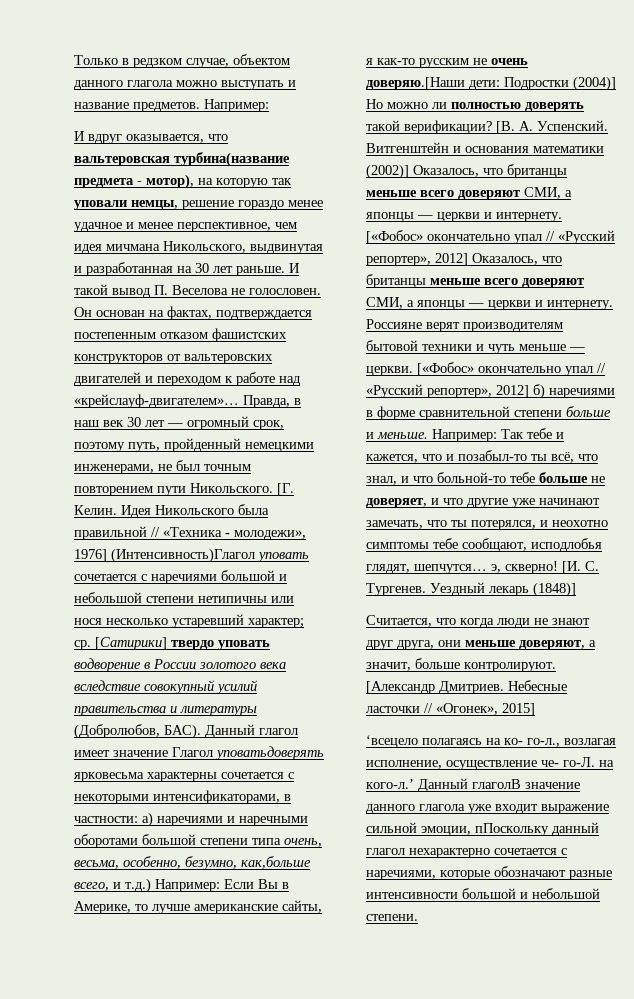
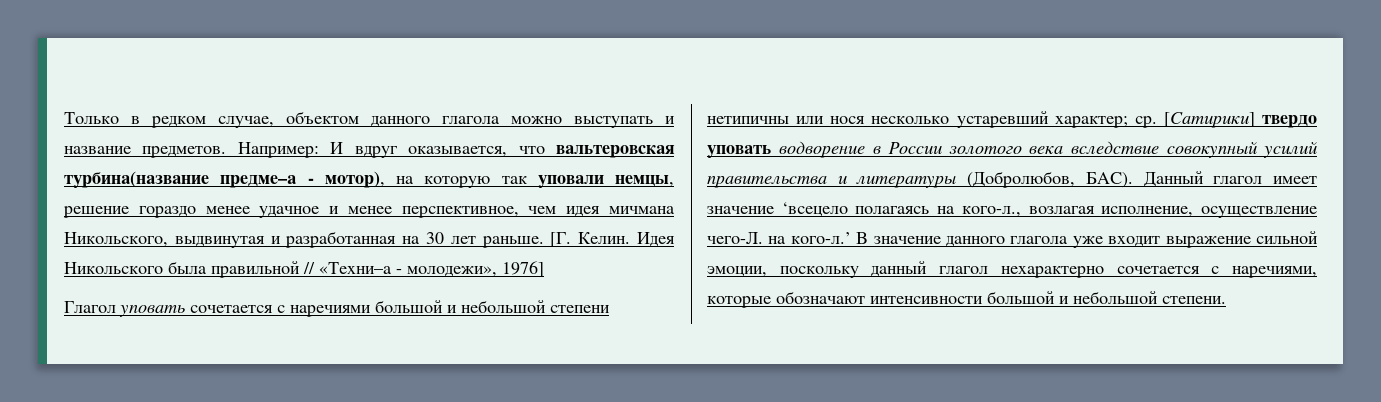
[133,58,182,68] редзком -> [151,116,206,128] редком
(269, 105) // -> (319, 150) none
[74,178,134,188] предмета -> [220,175,298,188] предме–а
[289,263,300,273] [74,284,321,298] [74,306,312,320] [74,328,287,342] [74,354,273,364] [74,372,301,386] [74,394,301,408] [74,416,284,430] [74,438,314,452] [74,460,251,474] [74,483,273,496] И такой вывод П. Веселова не голословен. Он основан на фактах, подтверждается постепенным отказом фашистских конструкторов от вальтеровских двигателей и переходом к работе над «крейслауф-двигателем»… Правда, в наш век 30 лет ― огромный срок, поэтому путь, пройденный немецкими инженерами, не был точным повторением пути Никольского. -> (544, 242) none
[163,527,222,537] «Техника -> [319,262,392,274] «Техни–а
[111,548,255,563] (Интенсивность)Глагол -> [64,301,116,313] // Глагол
[172,746,324,760] [74,772,294,782] [74,790,291,804] [74,812,308,827] [74,834,322,848] [74,856,311,870] [74,878,289,893] [74,900,322,914] [366,58,528,68] [366,76,616,91] [366,99,584,112] [366,120,608,134] [366,142,604,153] [366,164,567,179] [366,187,572,200] [366,212,562,222] [366,230,615,244] [366,253,562,266] [366,274,584,288] [366,297,613,310] [366,319,563,332] [366,340,585,354] [366,362,606,376] [366,384,615,399] [366,406,611,420] [366,428,564,442] [366,450,598,463] [366,472,605,485] [366,498,600,508] [366,520,608,530] [366,538,602,552] [366,561,599,574] [366,582,576,597] [366,615,590,628] [366,640,596,650] [366,658,556,672] [366,680,567,694] [366,703,535,716] Глагол уповатьдоверять ярковесьма характерны сочетается с некоторыми интенсификаторами, в частности: а) наречиями и наречными оборотами большой степени типа очень, весьма, особенно, безумно, как,больше всего, и т.д.) Например: Если Вы в Америке, то лучше американские сайты, я как-то русским не очень доверяю.[Наши дети: Подростки (2004)] Но можно ли полностью доверять такой верификации? [В. А. Успенский. Витгенштейн и основания математики (2002)] Оказалось, что британцы меньше всего доверяют СМИ, а японцы ― церкви и интернету. [«Фобос» окончательно упал // «Русский репортер», 2012] Оказалось, что британцы меньше всего доверяют СМИ, а японцы ― церкви и интернету. Россияне верят производителям бытовой техники и чуть меньше ― церкви. [«Фобос» окончательно упал // «Русский репортер», 2012] б) наречиями в форме сравнительной степени больше и меньше. Например: Так тебе и кажется, что и позабыл-то ты всё, что знал, и что больной-то тебе больше не доверяет, и что другие уже начинают замечать, что ты потерялся, и неохотно симптомы тебе сообщают, исподлобья глядят, шепчутся… э, скверно! [И. С. Тургенев. Уездный лекарь (1848)] // Считается, что когда люди не знают друг друга, они меньше доверяют, а значит, больше контролируют. [Александр Дмитриев. Небесные ласточки // «Огонек», 2015] // -> (774, 210) none
[504,738,560,747] ко- го-л., -> [961,206,1021,217] кого-л.,
[541,757,614,767] [366,778,521,792] че- го-Л. на кого-л.’ Данный глаголВ -> [707,232,869,244] чего-Л. на кого-л.’ В
[475,823,549,836] пПоскольку -> [779,266,859,278] поскольку
[569,870,612,880] разные -> (865, 297) none

